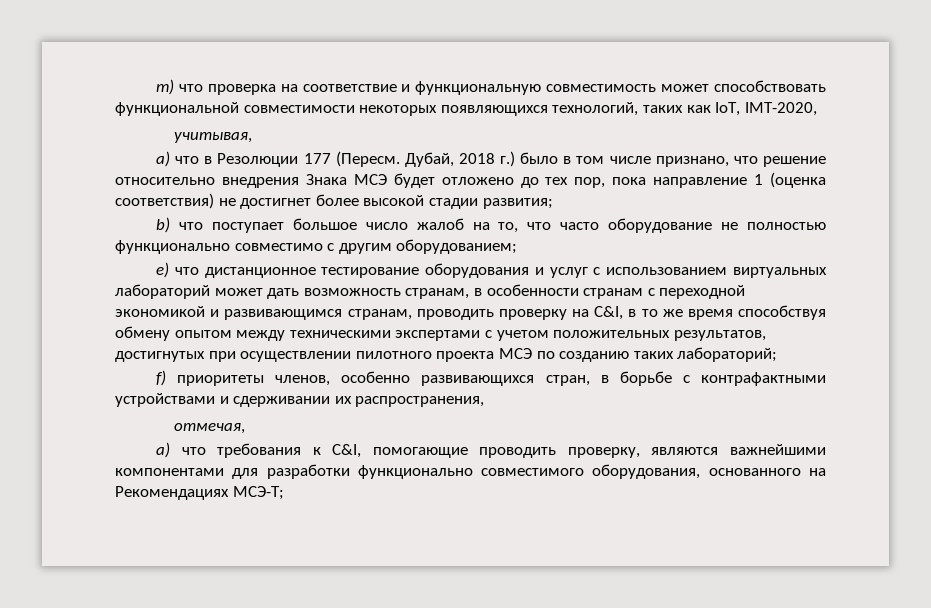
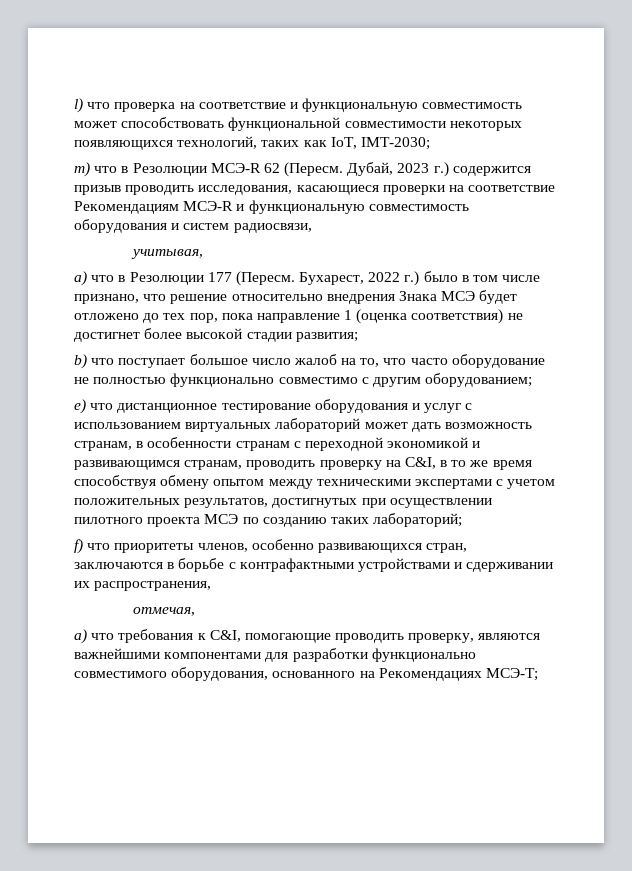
[155,79,174,95] m) -> [74,98,83,113] l)
[744,102,817,116] IMT-2020, -> [360,137,430,150] [74,162,531,177] [74,185,556,195] [74,200,469,214] [74,219,312,233] IMT-2030; // m) что в Резолюции МСЭ-R 62 (Пересм. Дубай, 2023 г.) содержится призыв проводить исследования, касающиеся проверки на соответствие Рекомендациям МСЭ-R и функциональную совместимость оборудования и систем радиосвязи,
[404,152,495,167] Дубай, 2018 -> [299,272,401,285] Бухарест, 2022
(166, 378) none -> [87,543,111,550] что
(590, 380) none -> [74,562,163,569] заключаются

